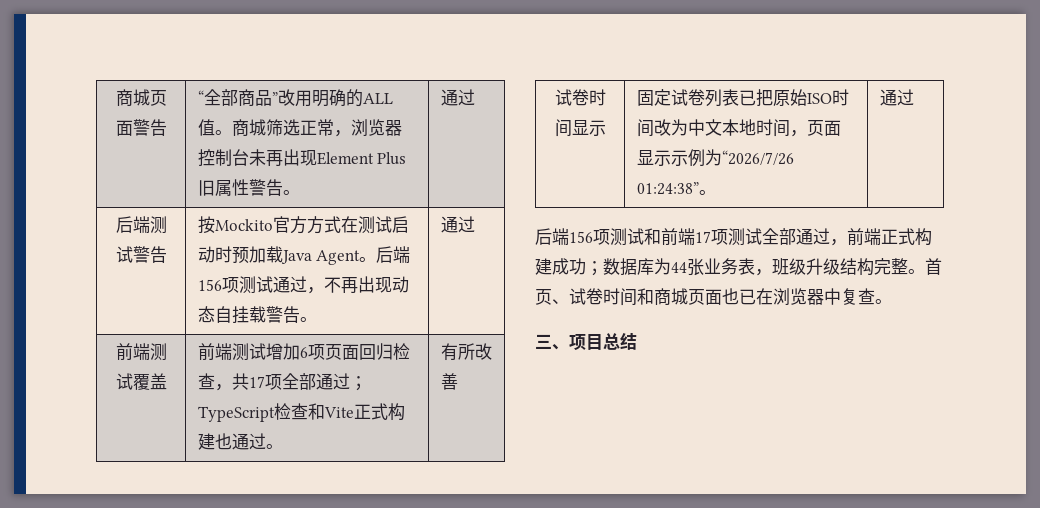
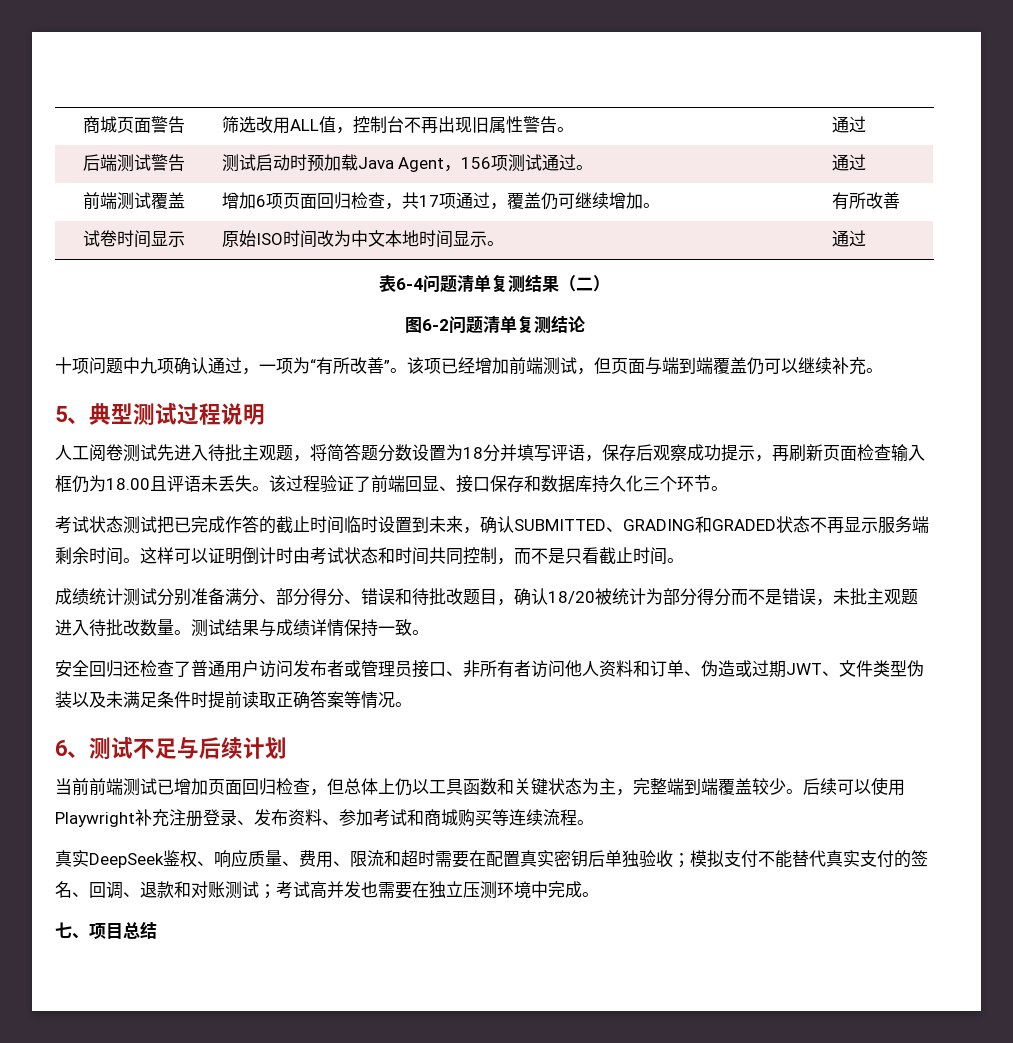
[197,89,393,107] [197,119,402,137] [197,149,407,167] “全部商品”改用明确的ALL值。商城筛选正常，浏览器控制台未再出现Element Plus -> [221,116,472,134] 筛选改用ALL值，控制台不再出现
[197,216,358,234] 按Mockito官方方式在 -> (185, 162) none
[359,246,411,263] 。后端 -> [444,165,462,172] ，
[306,276,409,294] [197,306,300,323] ，不再出现动态自挂载警告 -> (577, 162) none
[197,343,266,361] 前端测试 -> (185, 200) none
[281,373,367,391] [197,403,405,422] [197,433,266,450] 全部通过；TypeScript检查和Vite正式构建也通过 -> [455,192,643,210] 通过，覆盖仍可继续增加
[636,89,773,107] 固定试卷列表已把 -> (185, 239) none
[789,120,841,137] [636,149,794,167] [636,182,716,195] [879,89,914,106] [535,228,932,246] [535,258,942,276] [535,288,892,306] [535,334,552,349] ，页面显示示例为“2026/7/26 01:24:38”。 | 通过 // 后端156项测试和前端17项测试全部通过，前端正式构建成功；数据库为44张业务表，班级升级结构完整。首页、试卷时间和商城页面也已在浏览器中复查。 // 三 -> [452,231,504,247] [831,230,866,247] [379,274,610,293] [404,315,585,334] [55,357,883,375] [55,403,265,425] [55,443,925,462] [55,475,728,493] [55,515,929,534] [55,547,684,565] [55,588,918,606] [55,619,429,637] [55,660,924,678] [55,690,412,709] [55,737,287,759] [55,777,905,796] [55,809,594,827] [55,850,928,868] [55,881,599,899] [55,922,72,939] 显示。 | 通过 // 表6-4问题清单复测结果（二） // 图6-2问题清单复测结论 // 十项问题中九项确认通过，一项为“有所改善”。该项已经增加前端测试，但页面与端到端覆盖仍可以继续补充。 // 5、典型测试过程说明 // 人工阅卷测试先进入待批主观题，将简答题分数设置为18分并填写评语，保存后观察成功提示，再刷新页面检查输入框仍为18.00且评语未丢失。该过程验证了前端回显、接口保存和数据库持久化三个环节。 // 考试状态测试把已完成作答的截止时间临时设置到未来，确认SUBMITTED、GRADING和GRADED状态不再显示服务端剩余时间。这样可以证明倒计时由考试状态和时间共同控制，而不是只看截止时间。 // 成绩统计测试分别准备满分、部分得分、错误和待批改题目，确认18/20被统计为部分得分而不是错误，未批主观题进入待批改数量。测试结果与成绩详情保持一致。 // 安全回归还检查了普通用户访问发布者或管理员接口、非所有者访问他人资料和订单、伪造或过期JWT、文件类型伪装以及未满足条件时提前读取正确答案等情况。 // 6、测试不足与后续计划 // 当前前端测试已增加页面回归检查，但总体上仍以工具函数和关键状态为主，完整端到端覆盖较少。后续可以使用Playwright补充注册登录、发布资料、参加考试和商城购买等连续流程。 // 真实DeepSeek鉴权、响应质量、费用、限流和超时需要在配置真实密钥后单独验收；模拟支付不能替代真实支付的签名、回调、退款和对账测试；考试高并发也需要在独立压测环境中完成。 // 七

